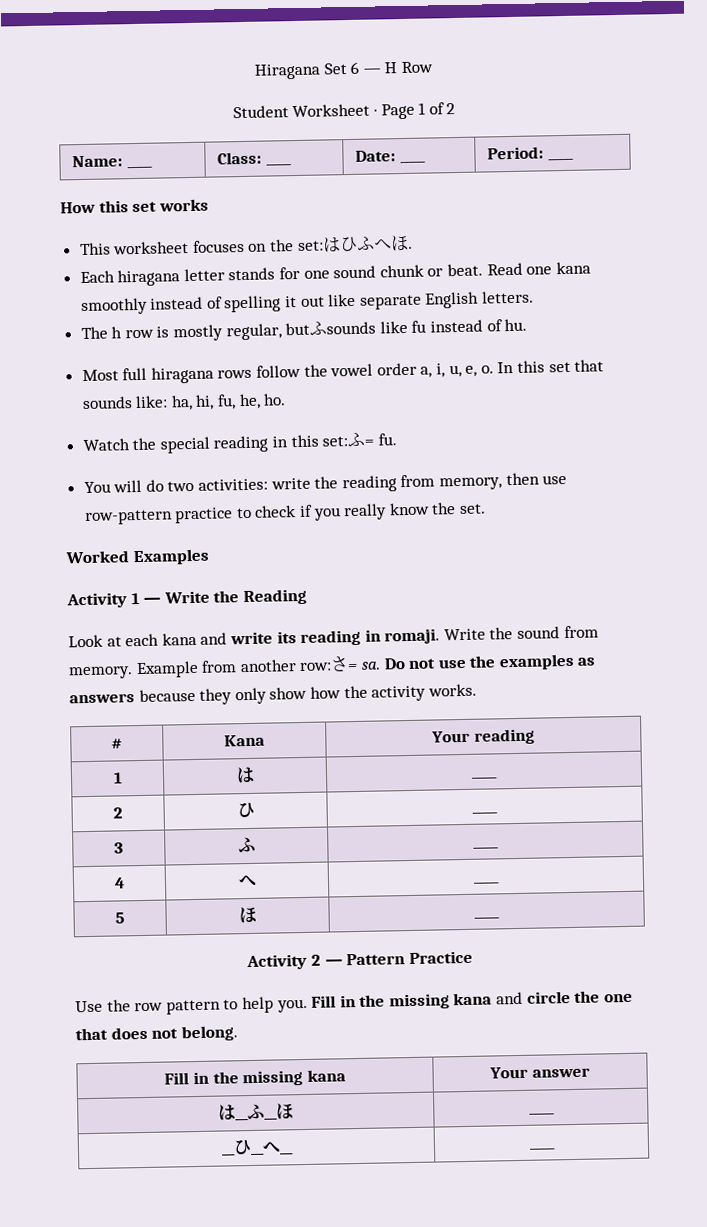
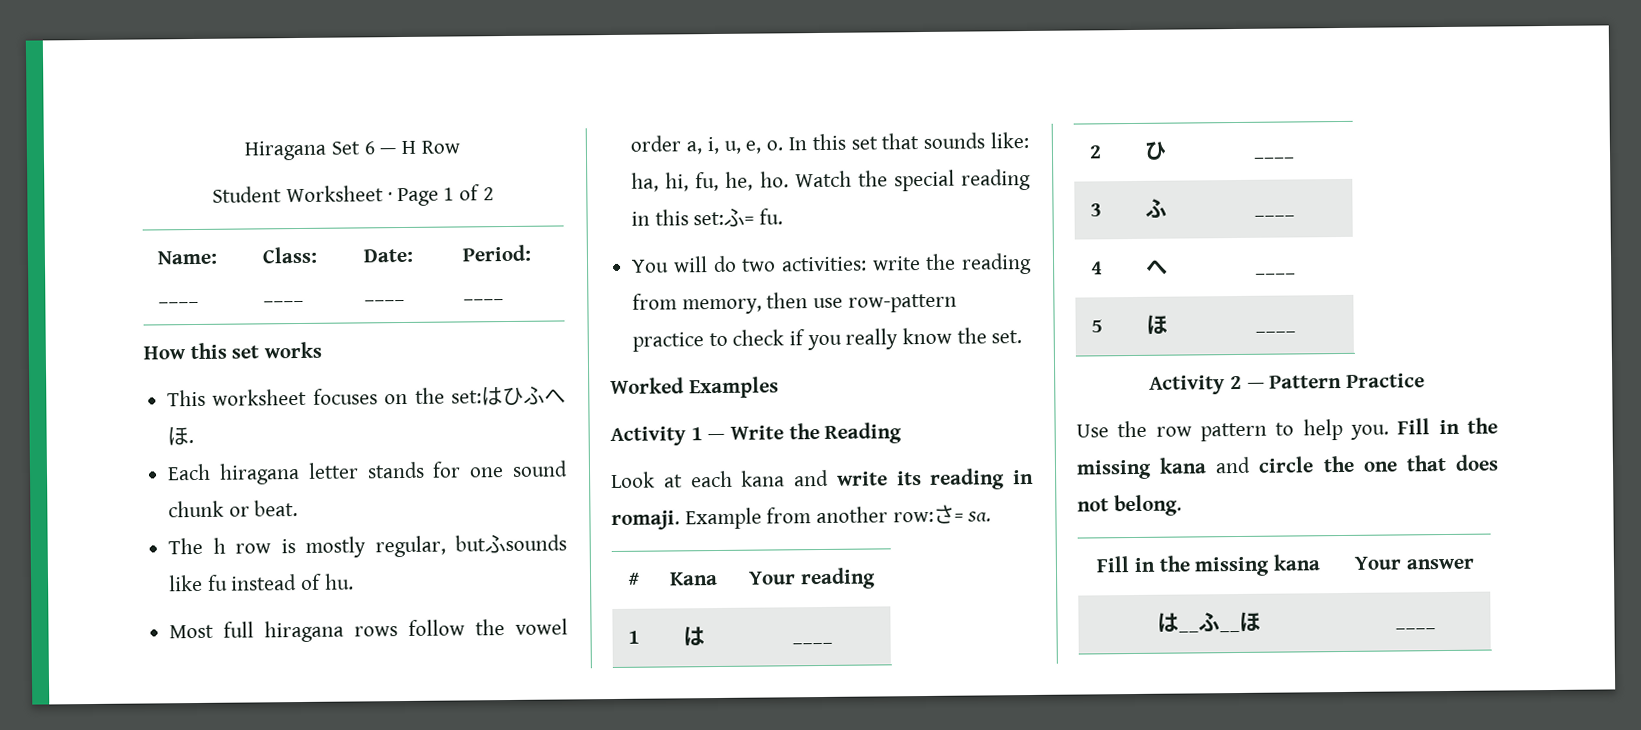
[486,261,591,276] [80,290,535,316] Read one kana smoothly instead of spelling it out like separate English letters. -> (299, 508) none
(287, 399) // -> (789, 179) none
[443,625,599,641] [68,666,133,680] Write the sound from memory. -> (680, 520) none
[383,653,597,671] [69,683,477,705] Do not use the examples as answers because they only show how the activity works. -> (992, 516) none
[221,1139,294,1156] [529,1147,556,1150] // __ひ__へ__ | ____ -> (1436, 628) none

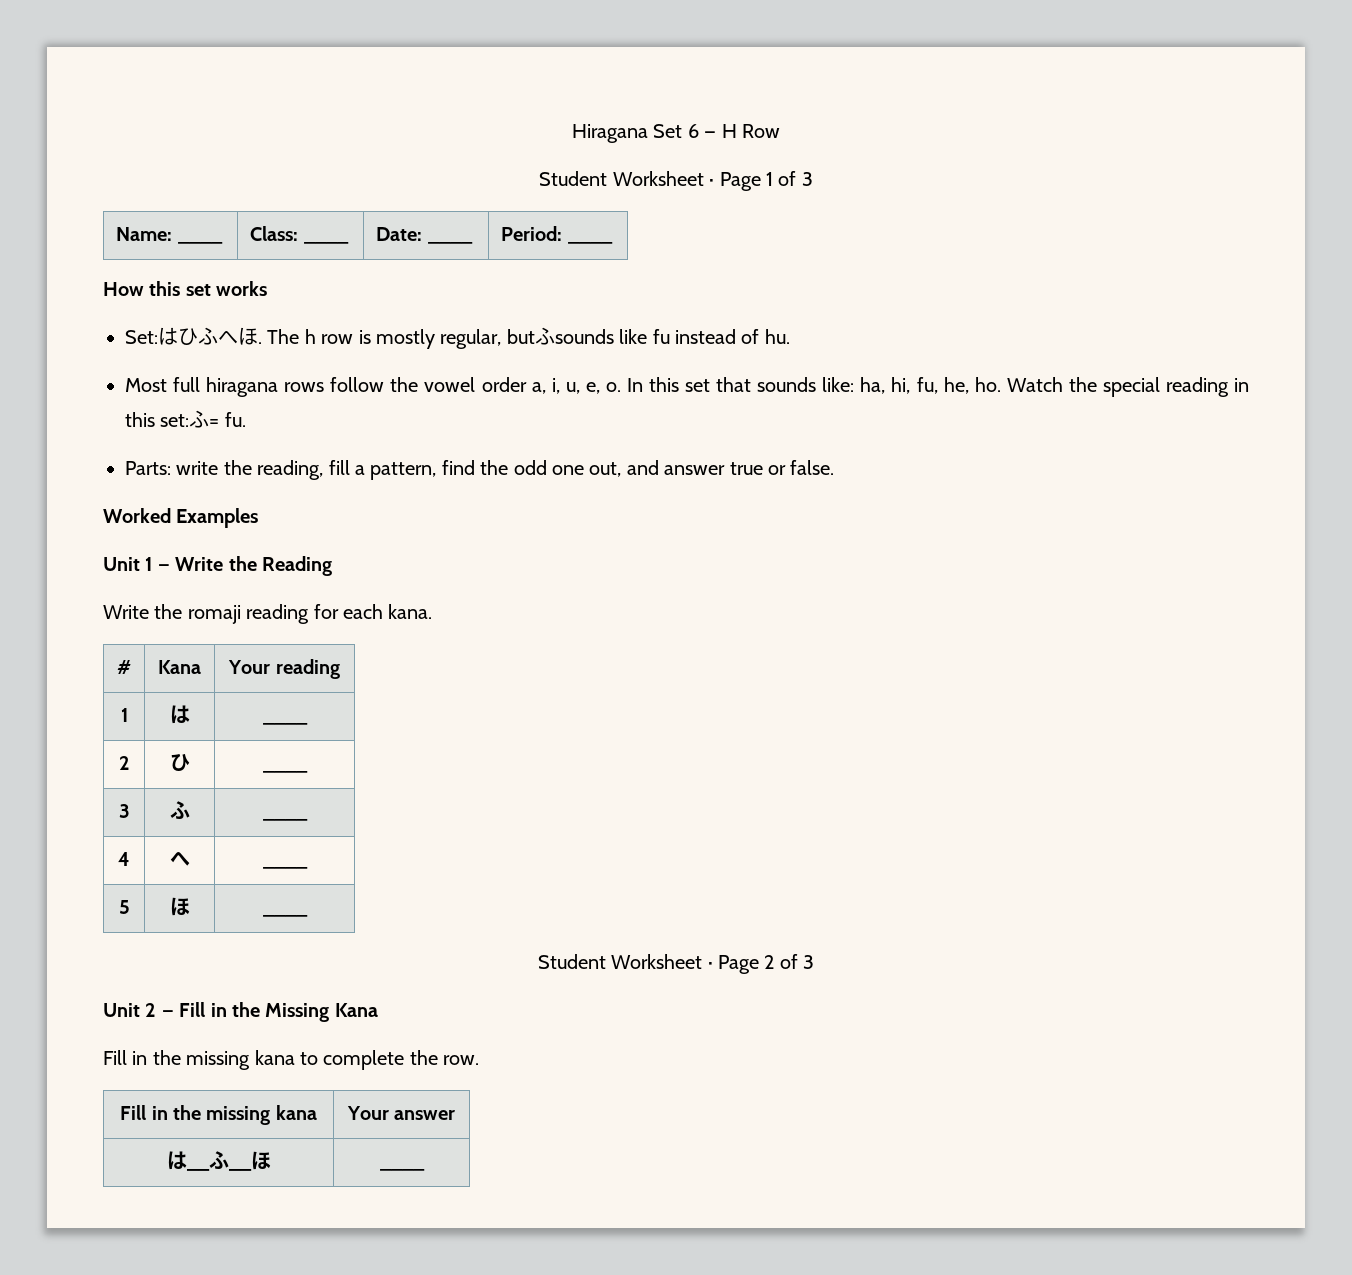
[482,187,494,201] 2 -> [801,172,813,186] 3
[167,385,566,407] [167,426,195,446] [167,460,568,485] [168,500,299,518] This worksheet focuses on the set:はひふへほ. // Each hiragana letter stands for one sound chunk or beat. // -> [125,327,262,345] Set:はひふへほ.
[631,252,1032,275] [632,292,957,315] [632,327,1023,352] You will do two activities: write the reading from memory, then use row-pattern practice to check if you really know the set. -> [125,460,835,480] Parts: write the reading, fill a pattern, find the odd one out, and answer true or false.
[610,426,686,447] Activity -> [103,557,140,571] Unit
[611,468,1034,490] [611,504,992,531] Look at each kana and write its reading in romaji. Example from another row:さ= sa. -> [103,604,433,624] Write the romaji reading for each kana.
[1149,373,1425,395] [1076,417,1498,442] [1076,454,1499,480] [1077,494,1182,517] Activity 2 — Pattern Practice // Use the row pattern to help you. Fill in the missing kana and circle the one that does not belong. -> [537,954,815,974] [103,1002,378,1022] [103,1050,480,1070] Student Worksheet · Page 2 of 3 // Unit 2 — Fill in the Missing Kana // Fill in the missing kana to complete the row.

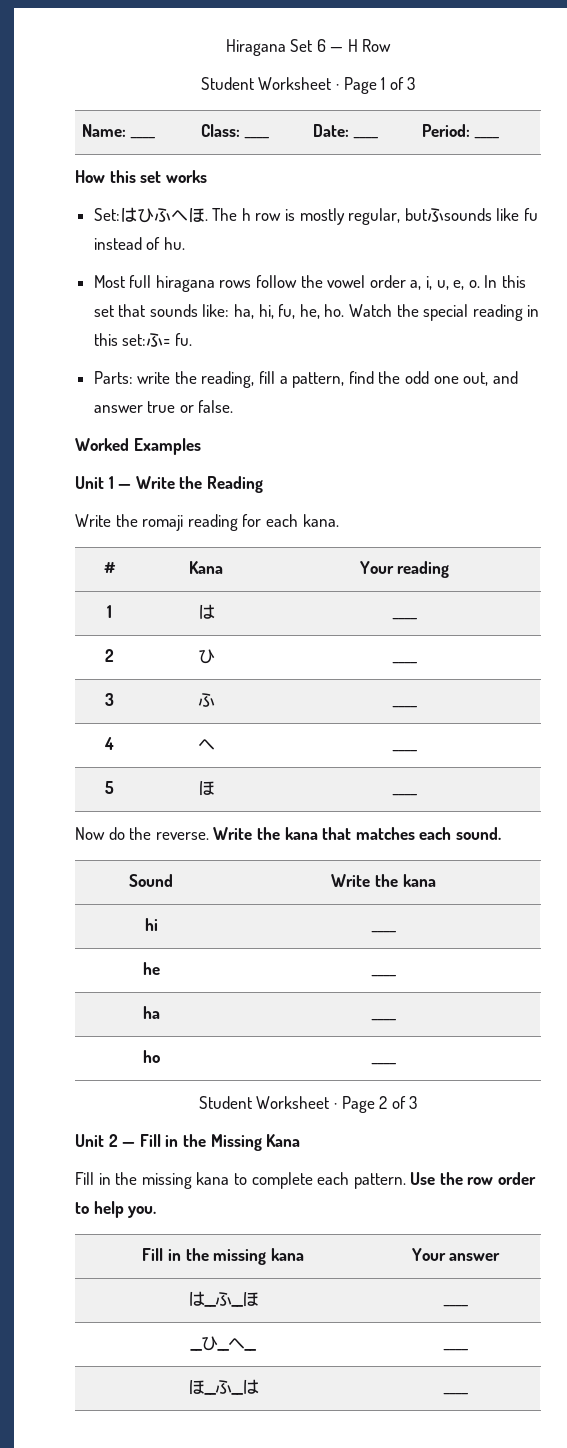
(308, 915) none -> [75,827,501,840] [129,874,173,887] [331,874,436,887] [144,918,158,931] [370,931,397,933] [142,962,160,975] [370,975,397,977] [142,1006,160,1019] [370,1019,397,1021] [142,1050,160,1063] [370,1063,397,1065] // Now do the reverse. Write the kana that matches each sound. // Sound | Write the kana // hi | ____ // he | ____ // ha | ____ // ho | ____
[409,1050,480,1065] the row. -> [317,1172,537,1189] [75,1201,157,1218] each pattern. Use the row order to help you.
(425, 1169) none -> [190,1336,230,1351] [228,1338,245,1349] [244,1349,257,1351] [442,1349,469,1351] [187,1379,259,1395] [442,1393,469,1395] // __ひ__へ__ | ____ // ほ__ふ__は | ____

